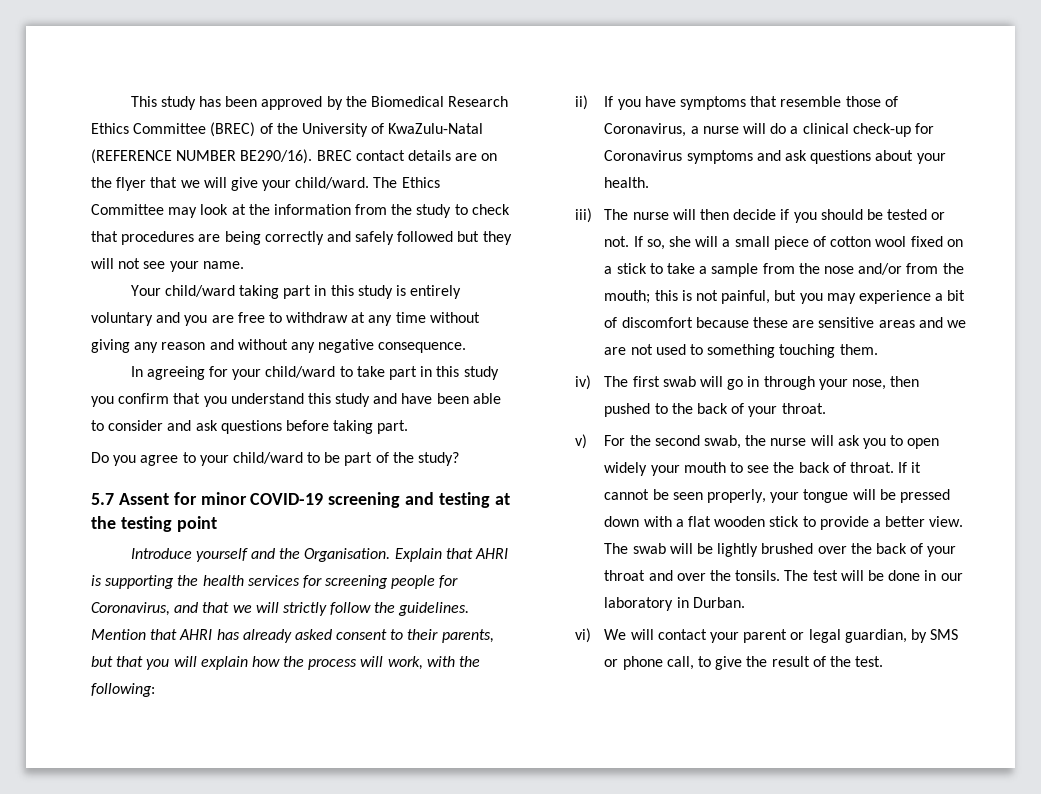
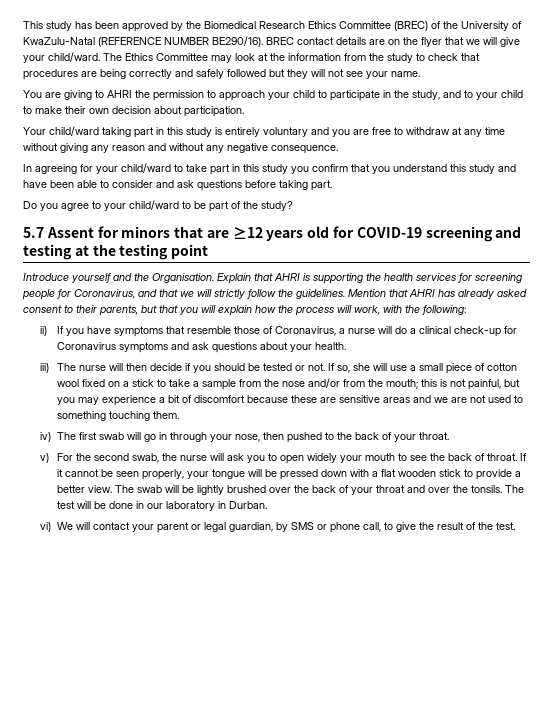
(244, 265) none -> [23,90,523,101] [23,106,244,117] // You are giving to AHRI the permission to approach your child to participate in the study, and to your child to make their own decision about participation.
[200,492,247,505] minor -> [121,226,355,241] minors that are ≥12 years old for
(719, 241) none -> [390,365,408,371] use

